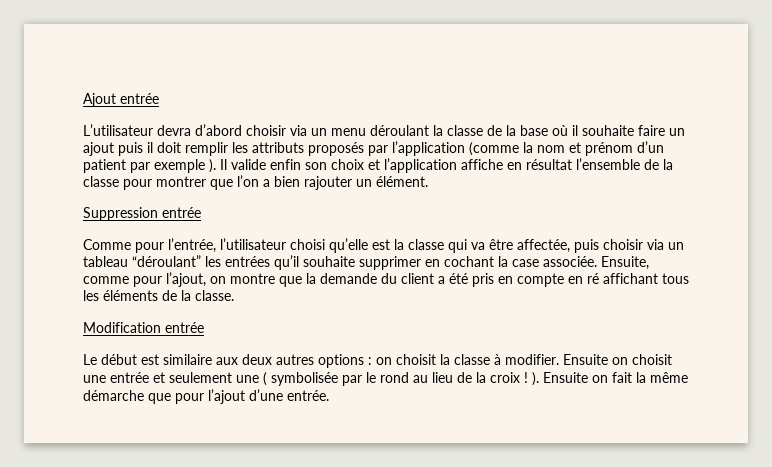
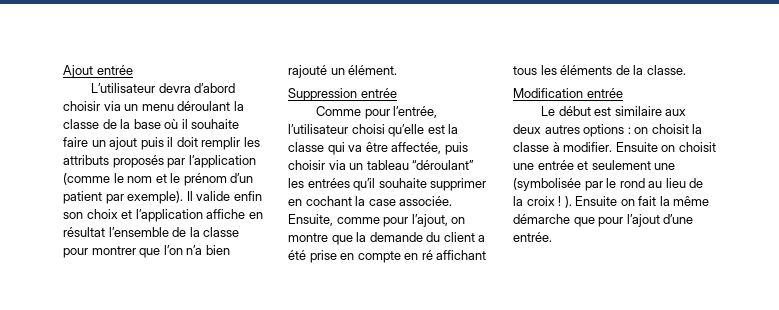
[523,142,533,153] la -> [113,173,124,183] le
(581, 147) none -> [170,173,181,183] le
[154,159,216,173] exemple ). -> [127,191,184,204] exemple).
[263,176,352,190] a bien rajouter -> [186,245,230,255] [288,65,327,78] n’a bien rajouté
[472,273,494,287] pris -> [309,250,337,263] prise
[263,372,338,386] ( symbolisée -> [513,178,581,191] (symbolisée

